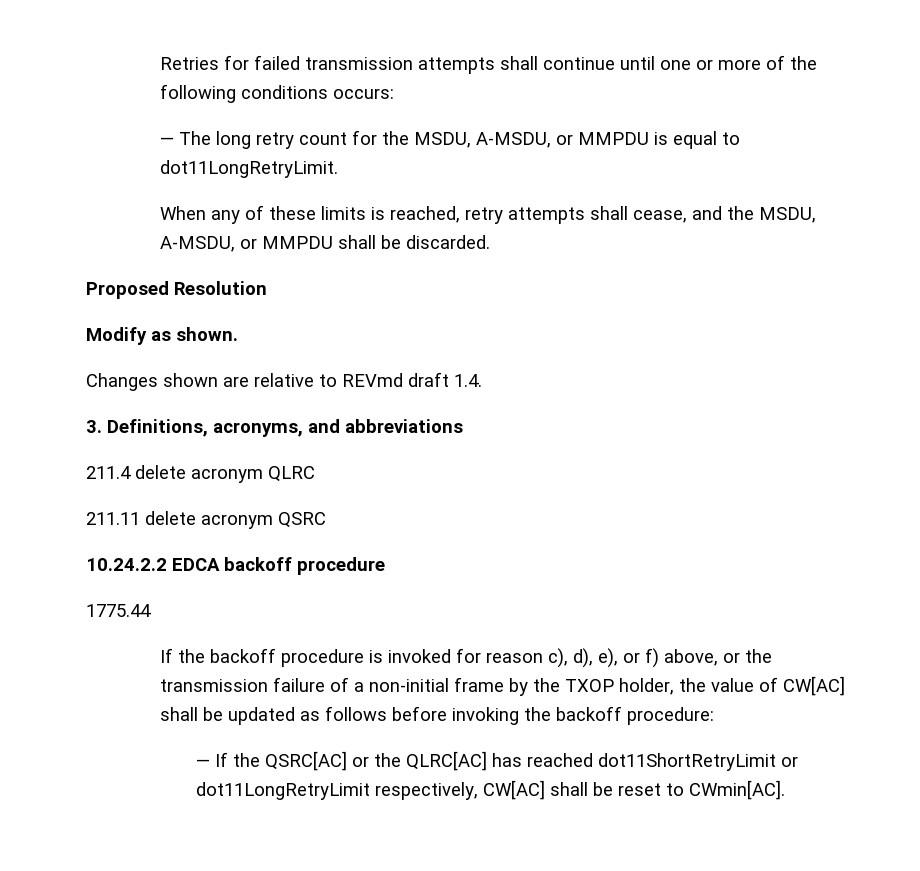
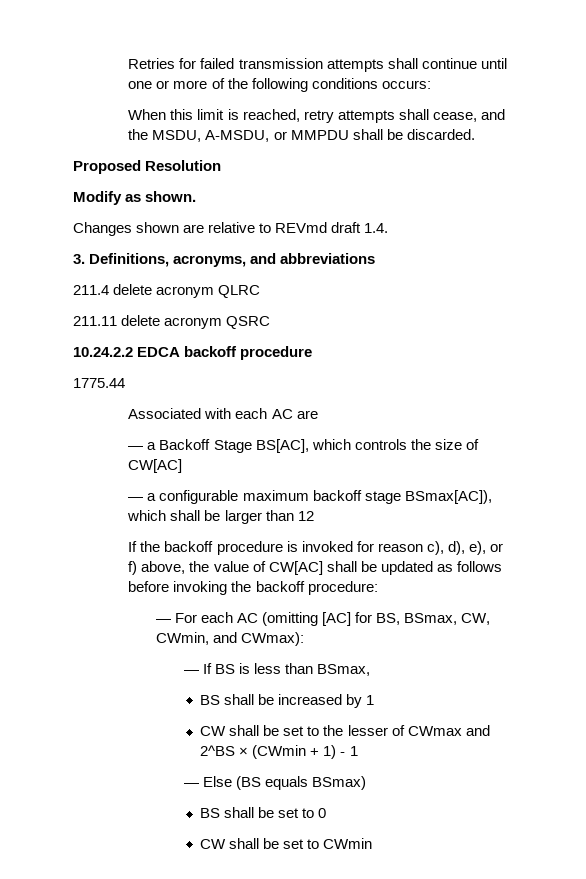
[159,130,740,149] [159,160,338,178] [159,205,366,224] — The long retry count for the MSDU, A-MSDU, or MMPDU is equal to dot11LongRetryLimit. // When any of these limits -> [128,109,225,120] When this limit
(151, 610) none -> [128,408,318,419] [128,439,479,453] [128,459,183,473] [128,490,492,504] [127,510,314,524] // Associated with each AC are // — a Backoff Stage BS[AC], which controls the size of CW[AC] // — a configurable maximum backoff stage BSmax[AC]), which shall be larger than 12
[722,649,772,663] [159,677,674,696] or the transmission failure of a non-initial frame by the TXOP holder, -> (186, 567) none
[215,751,799,771] [196,780,786,800] If the QSRC[AC] or the QLRC[AC] has reached dot11ShortRetryLimit or dot11LongRetryLimit respectively, CW[AC] shall be reset to CWmin[AC]. -> [175,612,491,626] [156,632,305,646] [183,663,371,676] [200,694,375,708] [200,725,490,736] [200,745,358,759] [183,776,366,790] [200,807,327,818] [200,838,373,849] For each AC (omitting [AC] for BS, BSmax, CW, CWmin, and CWmax): // — If BS is less than BSmax, // BS shall be increased by 1 // CW shall be set to the lesser of CWmax and 2^BS × (CWmin + 1) - 1 // — Else (BS equals BSmax) // BS shall be set to 0 // CW shall be set to CWmin

